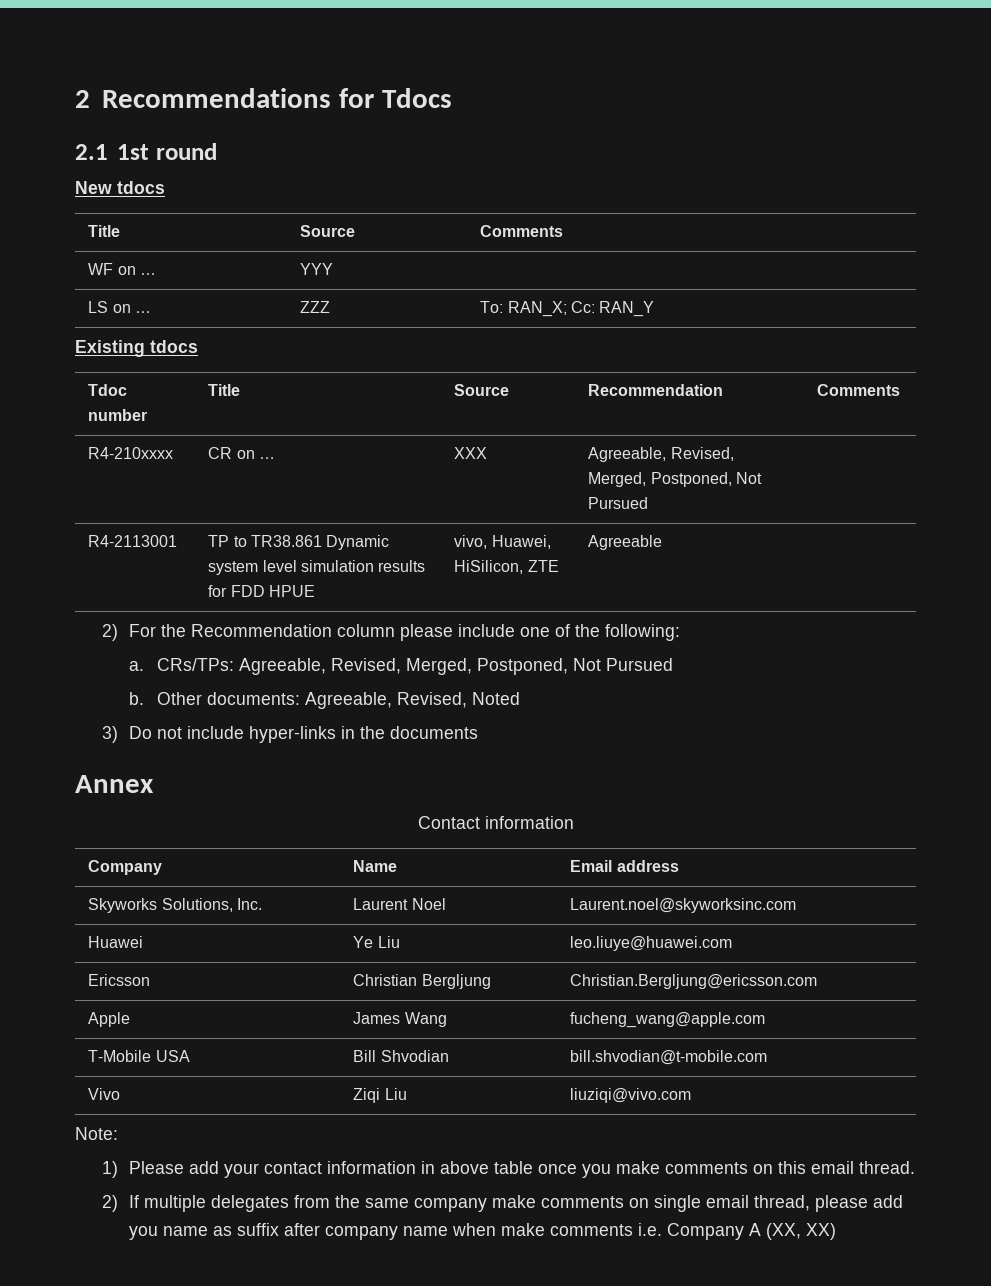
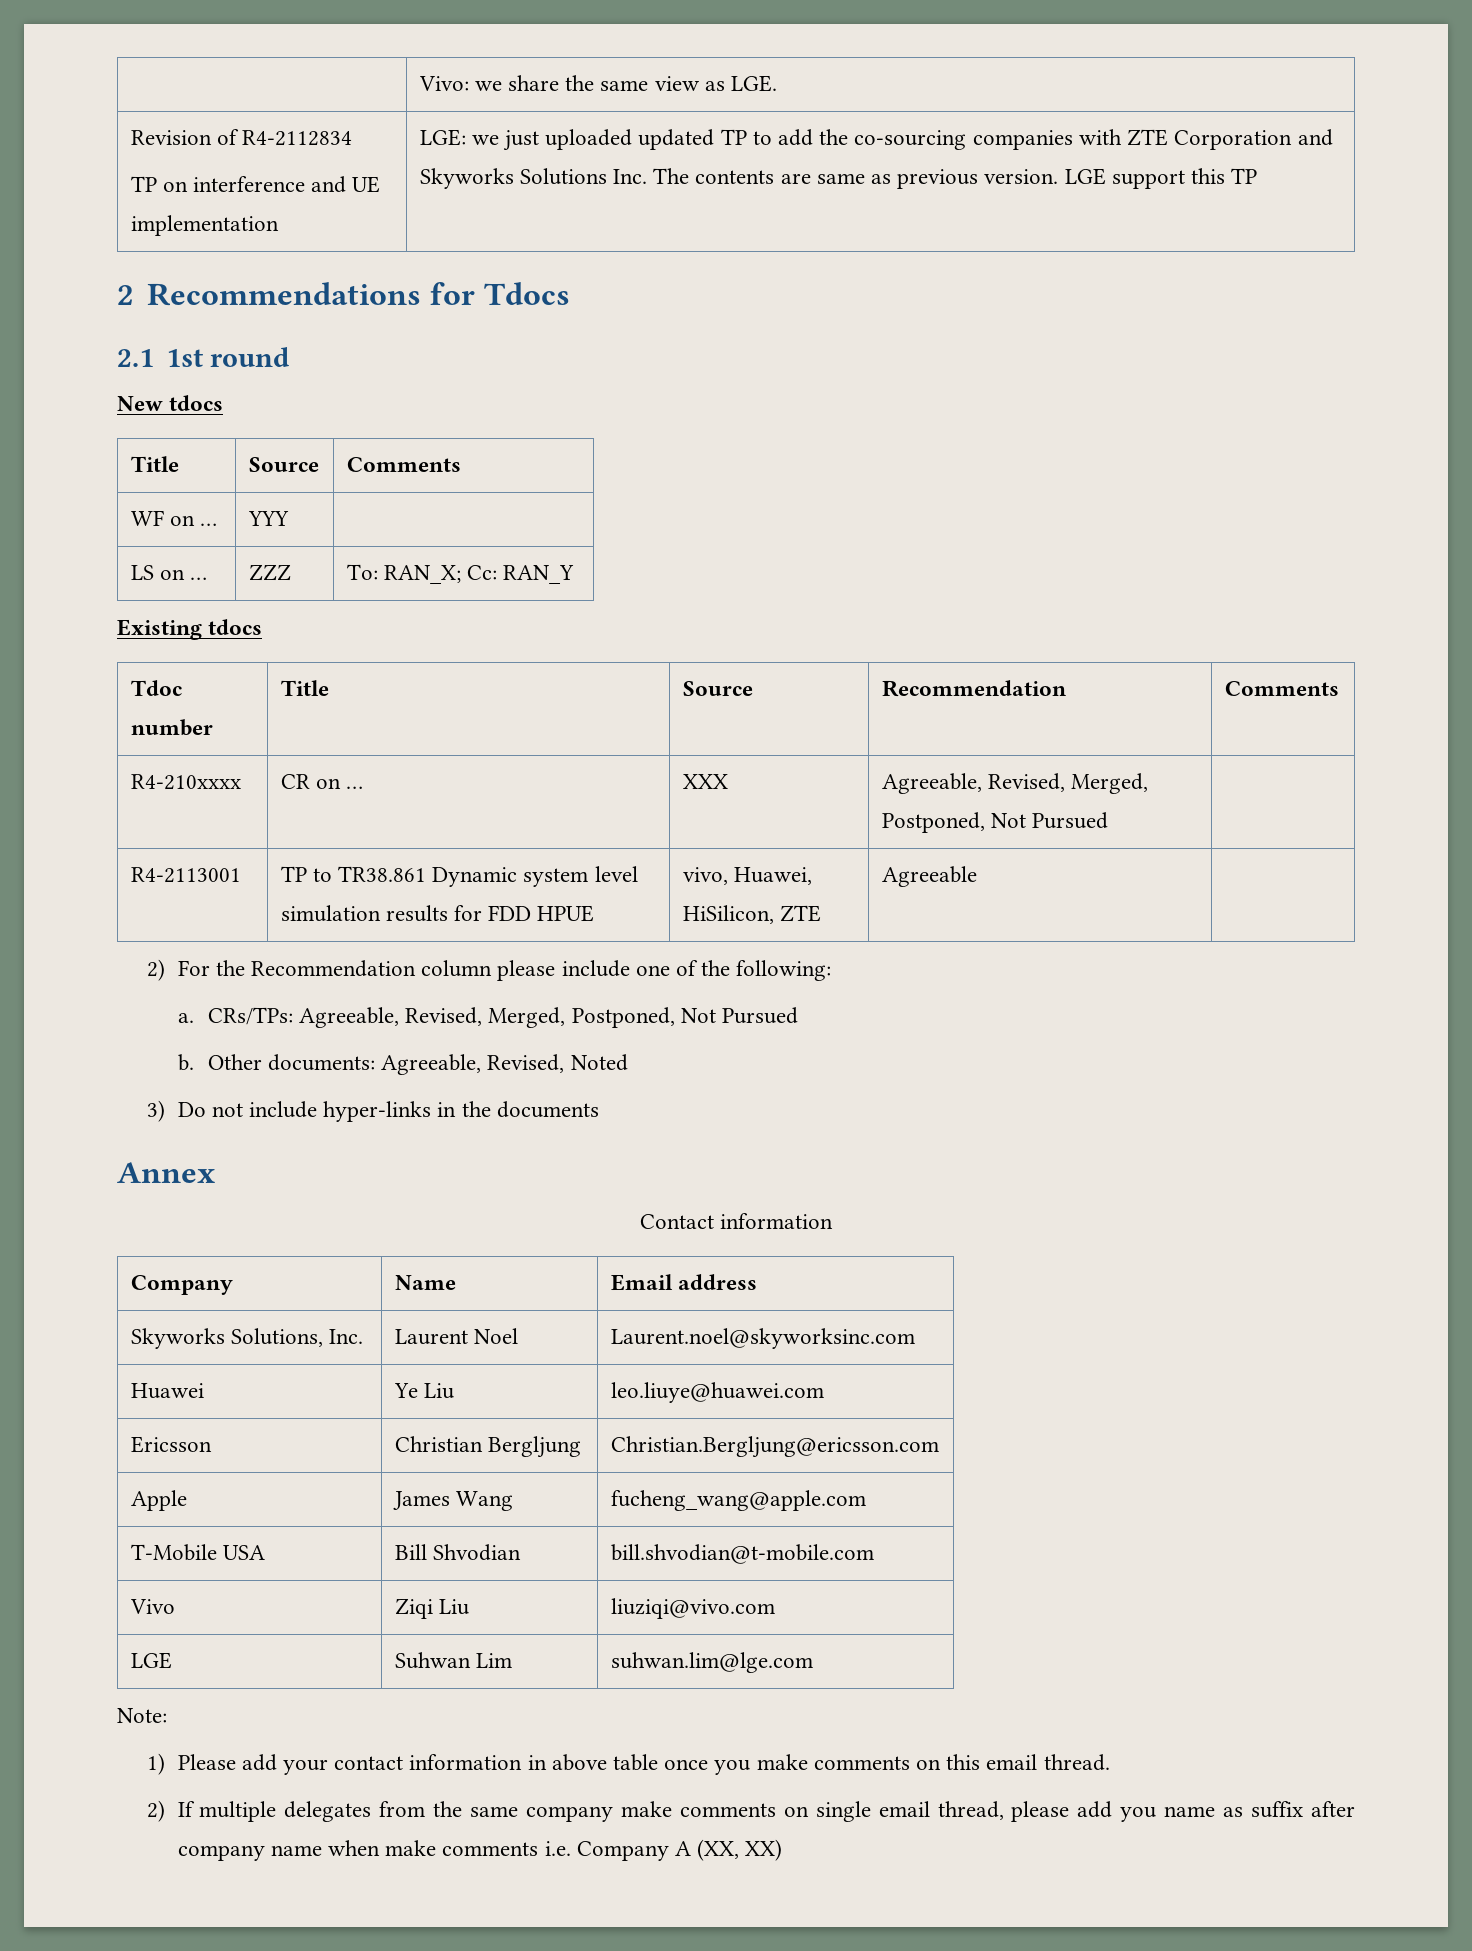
(75, 99) none -> [418,75,778,92] [130,129,353,146] [130,176,381,193] [130,215,279,236] [419,129,1333,151] [419,168,1258,189] | Vivo: we share the same view as LGE. // Revision of R4-2112834 // TP on interference and UE implementation | LGE: we just uploaded updated TP to add the co-sourcing companies with ZTE Corporation and Skyworks Solutions Inc. The contents are same as previous version. LGE support this TP //
(692, 1095) none -> [130,1652,172,1669] [394,1652,512,1669] [610,1652,813,1673] // LGE | Suhwan Lim | suhwan.lim@lge.com

